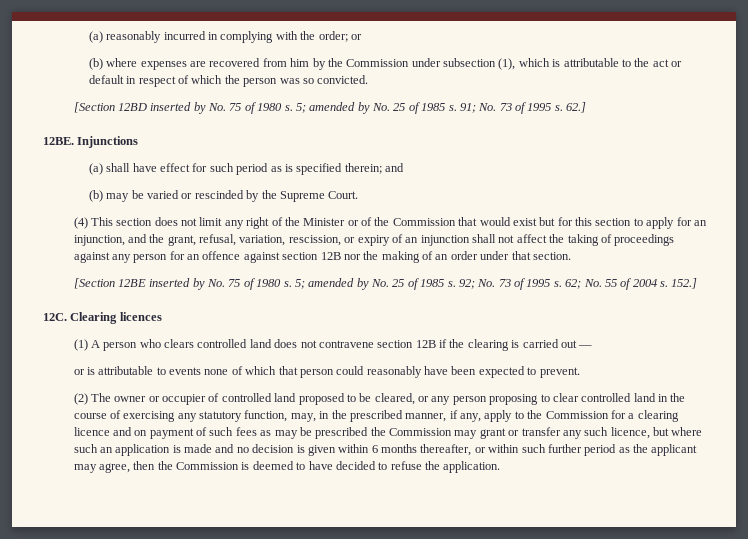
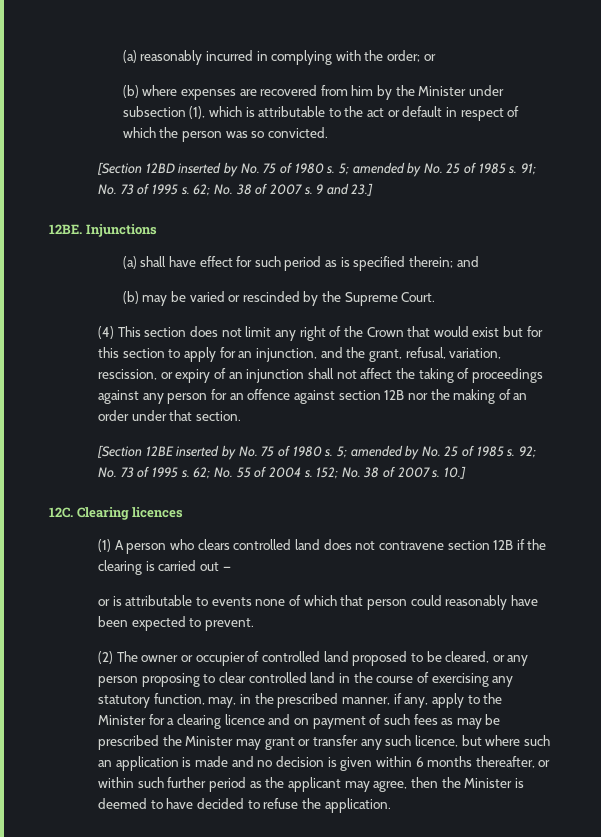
[346,59,410,67] Commission -> [418,86,467,96] Minister
[566,102,587,113] 62.] -> [193,183,374,196] 62; No. 38 of 2007 s. 9 and 23.]
[303,217,456,226] Minister or of the Commission -> [366,327,404,337] Crown
[671,278,698,289] 152.] -> [316,466,467,479] 152; No. 38 of 2007 s. 10.]
[545,411,609,419] Commission -> [98,715,147,725] Minister
[389,428,453,436] Commission -> [185,736,234,746] Minister
[176,462,240,470] Commission -> [464,778,513,788] Minister

